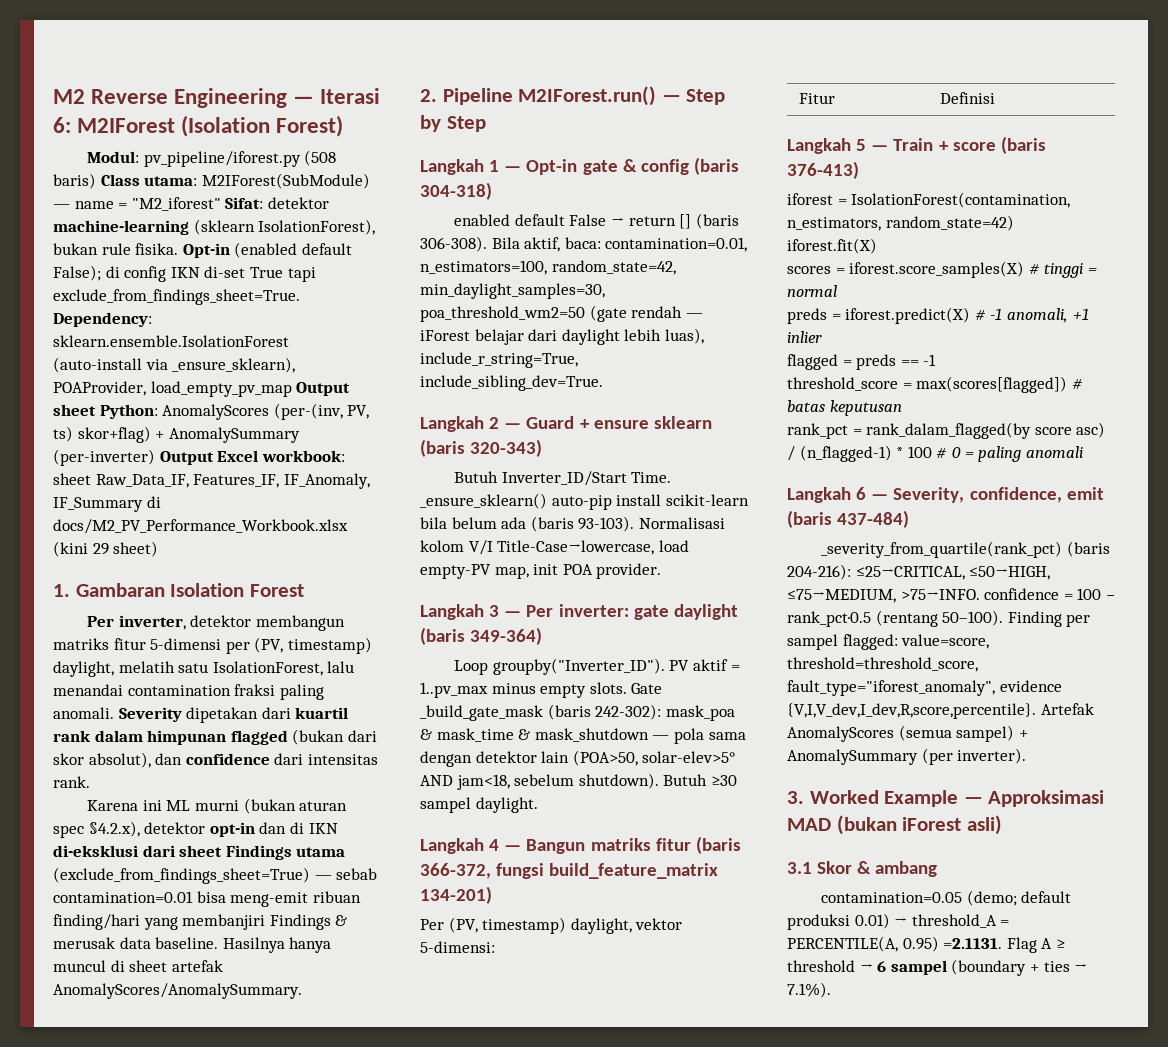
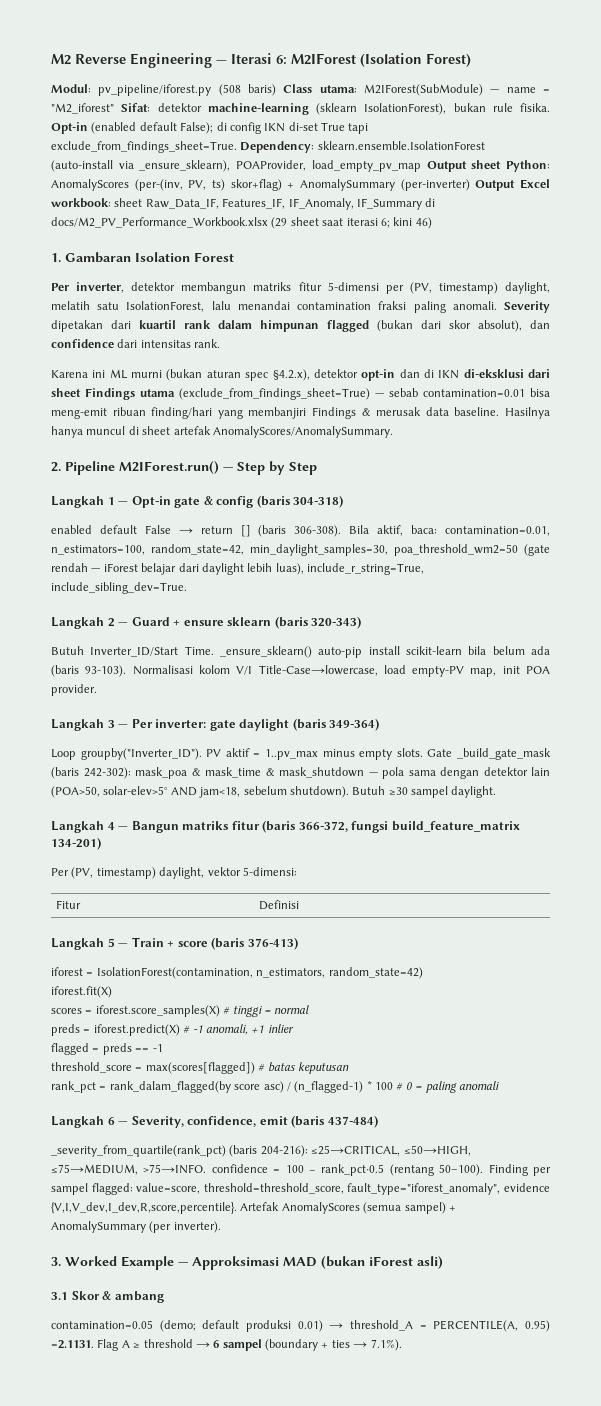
[53,541,159,557] (kini 29 sheet) -> [271,217,432,229] (29 sheet saat iterasi 6; kini 46)

